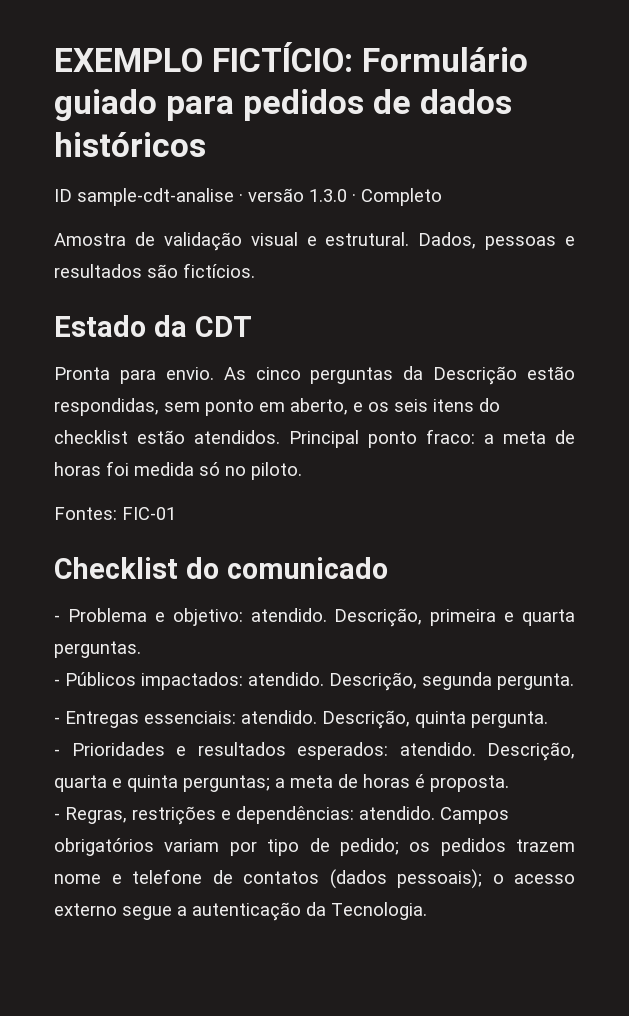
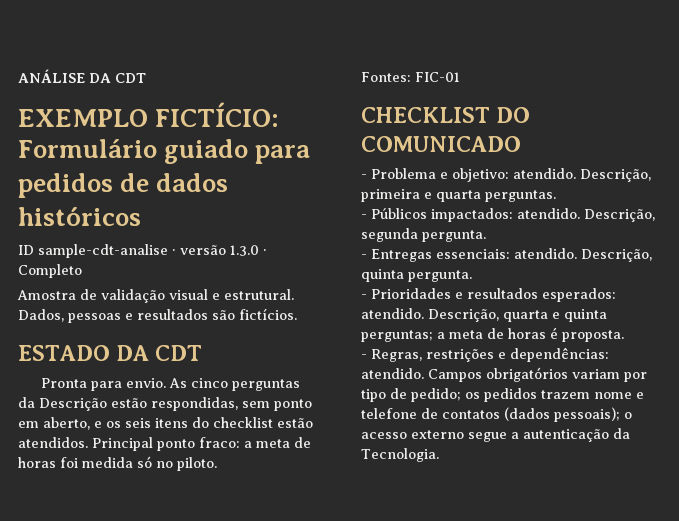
(54, 60) none -> [18,69,146,83] ANÁLISE DA CDT //
[54,315,187,337] Estado da -> [18,345,150,361] ESTADO DA
[54,557,388,579] Checklist do comunicado -> [361,107,531,123] [361,136,521,152] CHECKLIST DO COMUNICADO

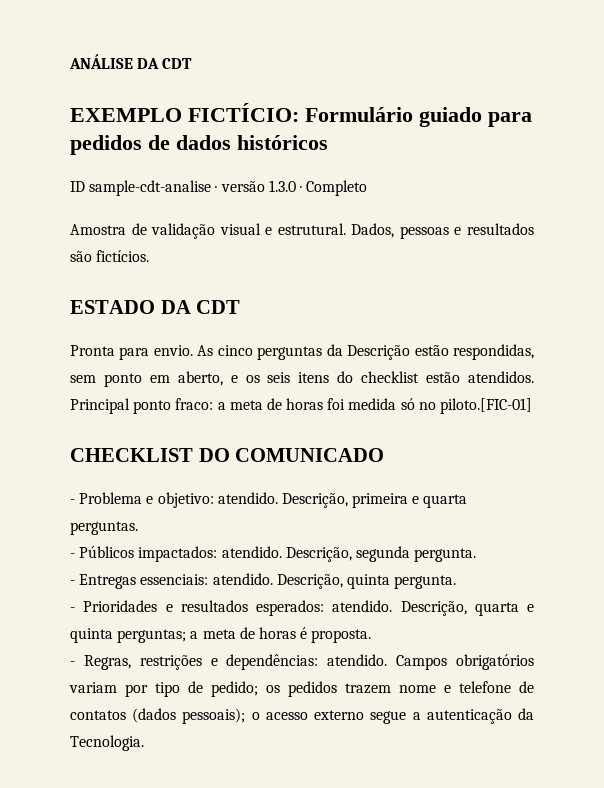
[177,457,217,471] [361,72,460,82] piloto. // Fontes: FIC-01 -> [440,398,533,414] piloto.[FIC-01]

